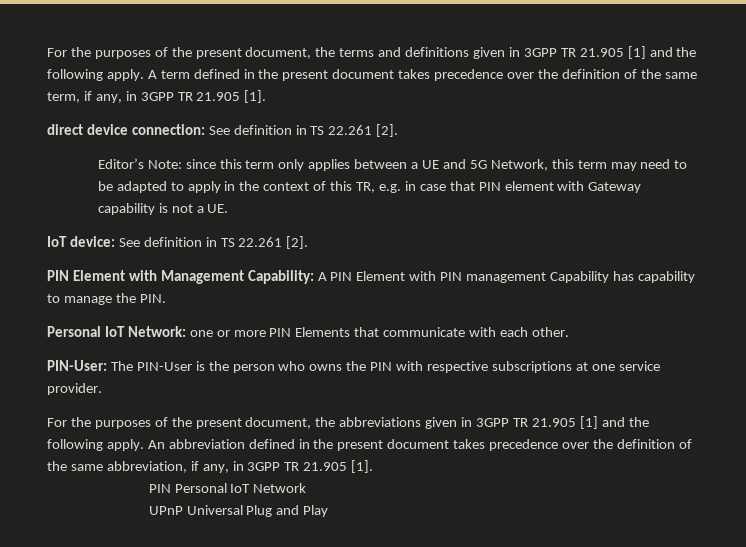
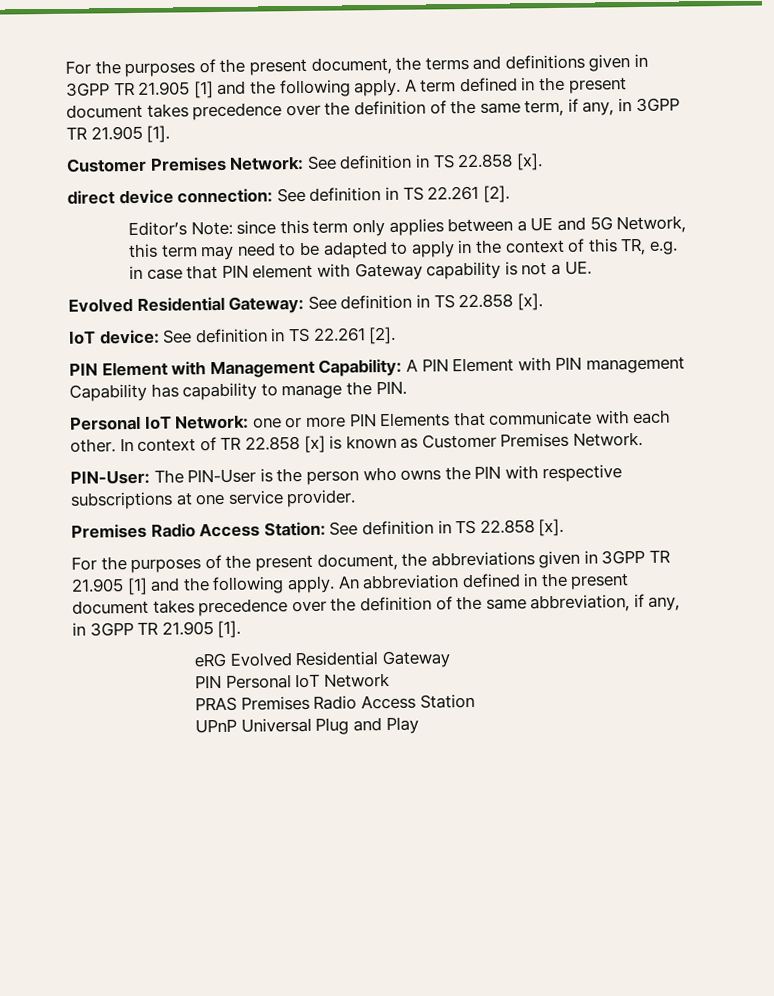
(267, 96) none -> [66,153,543,173] // Customer Premises Network: See definition in TS 22.858 [x].
(229, 208) none -> [68,293,543,314] // Evolved Residential Gateway: See definition in TS 22.858 [x].
(569, 332) none -> [119,431,644,453] In context of TR 22.858 [x] is known as Customer Premises Network.
(102, 389) none -> [71,518,565,539] // Premises Radio Access Station: See definition in TS 22.858 [x].
(374, 466) none -> [194,650,452,669] // eRG Evolved Residential Gateway
(307, 488) none -> [195,693,475,712] // PRAS Premises Radio Access Station

